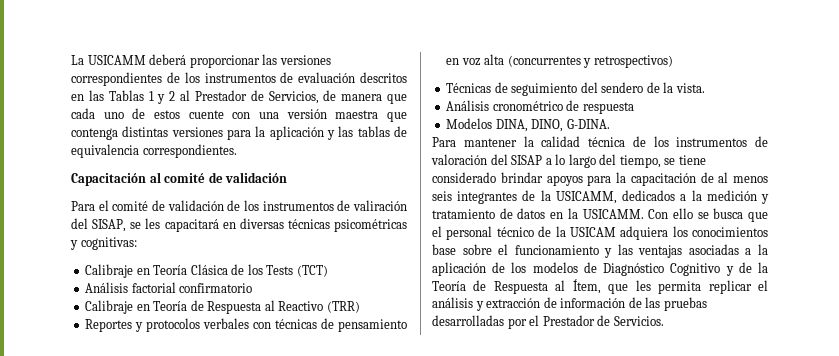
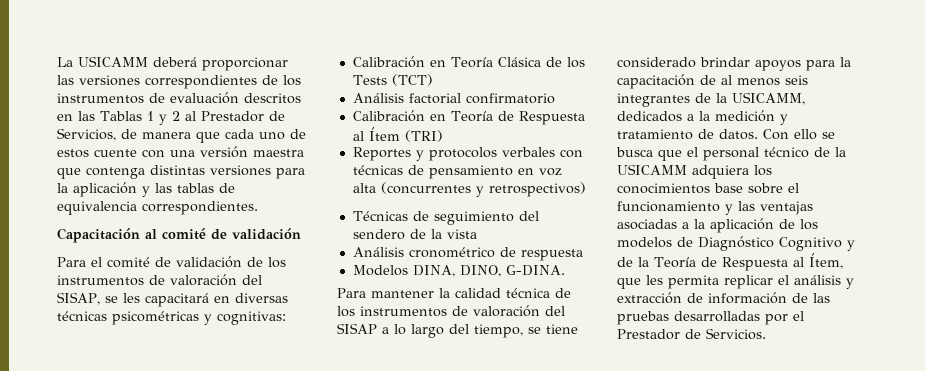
[353,200,407,211] valiración -> [170,274,237,286] valoración
[85,264,134,278] Calibraje -> [352,56,425,68] Calibración
[85,300,134,314] Calibraje -> [352,110,425,122] Calibración
[278,301,360,313] Reactivo (TRR) -> [368,127,443,142] Ítem (TRI)
[675,83,705,93] vista. -> [446,229,477,239] vista
[517,208,644,219] datos en la USICAMM. -> [719,129,758,140] datos.
[569,227,616,237] USICAM -> [617,164,687,175] USICAMM

